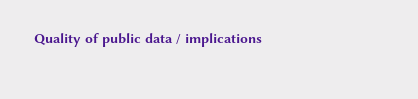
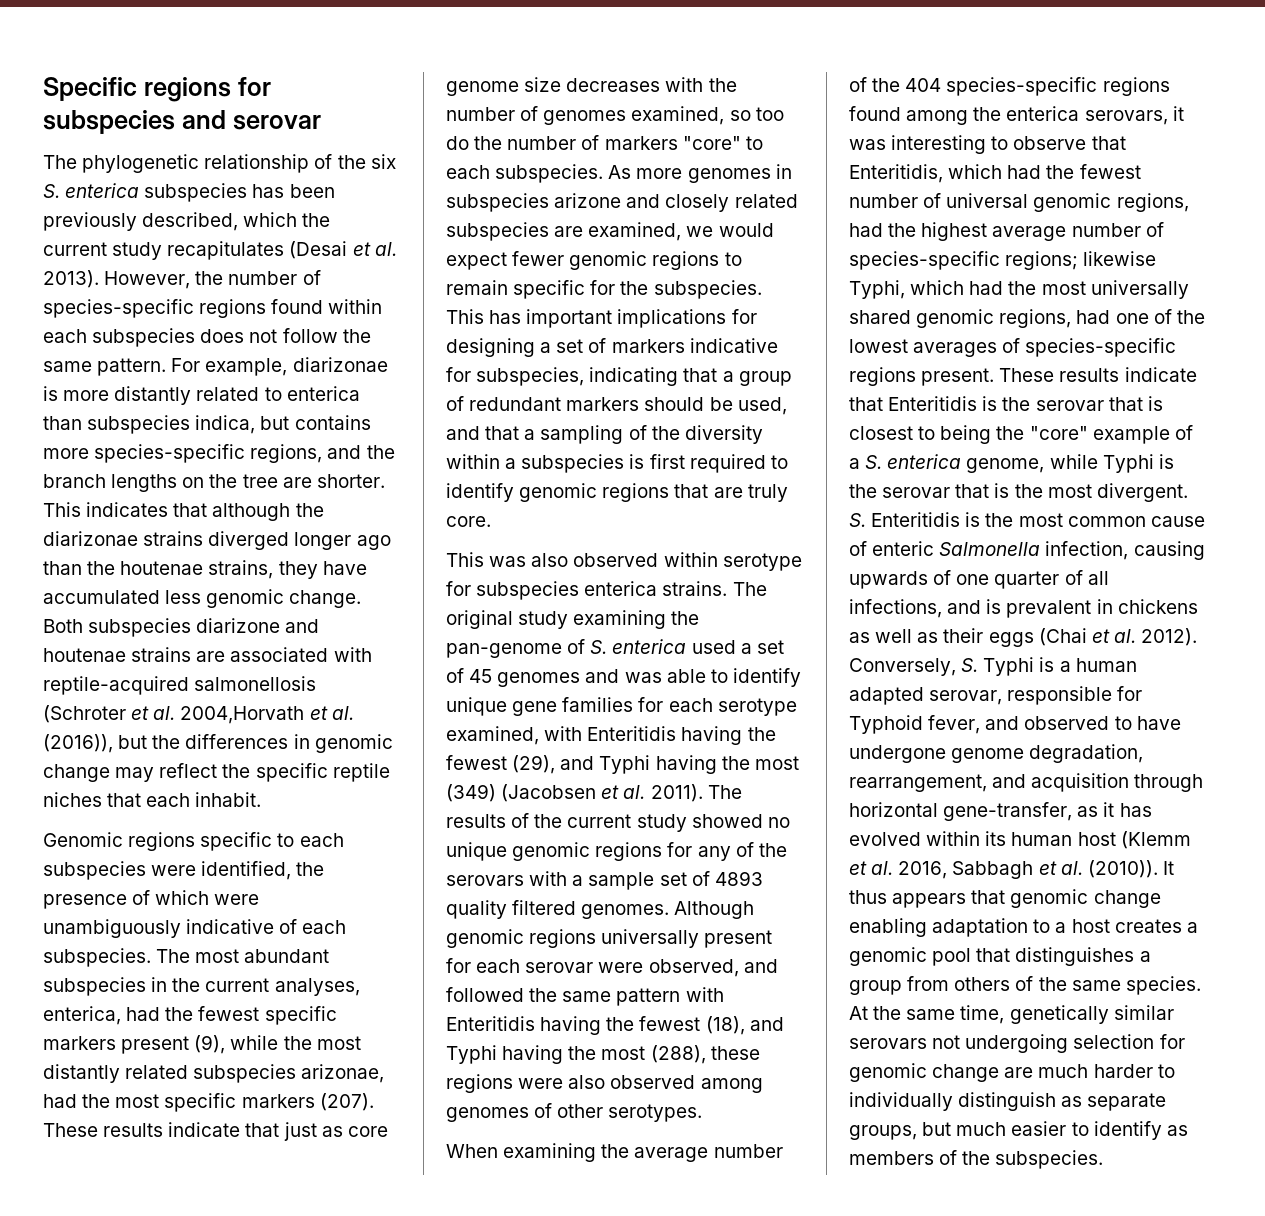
[34,33,262,47] Quality of public data / implications -> [43,77,271,102] [43,110,321,134] [43,154,396,173] [43,183,335,202] [43,212,331,231] [43,241,397,260] [43,270,321,289] [43,299,383,318] [43,328,371,347] [43,357,388,376] [43,386,360,405] [43,415,371,434] [43,444,395,463] [43,474,385,492] [43,502,324,521] [43,531,391,550] [43,560,367,579] [43,589,362,608] [43,618,320,637] [43,647,372,662] [43,676,317,695] [43,705,354,724] [43,734,393,753] [43,763,390,782] [43,792,262,807] [43,832,344,851] [43,861,325,880] [43,890,260,909] [43,919,347,938] [43,948,330,967] [43,977,360,996] [43,1006,337,1025] [43,1035,361,1054] [43,1064,385,1083] [43,1093,374,1112] [43,1122,388,1141] [446,77,737,96] [446,106,784,125] [446,135,763,150] [446,164,792,183] [446,193,798,212] [446,222,774,241] [446,251,742,270] [446,280,762,299] [446,309,757,328] [446,338,778,357] [446,367,792,386] [446,396,787,415] [446,425,763,444] [446,454,788,473] [446,483,788,502] [446,516,491,527] [446,552,802,571] [446,581,767,600] [446,610,700,629] [446,639,784,658] [446,668,801,687] [446,697,797,716] [446,726,776,745] [446,755,799,774] [446,784,742,802] [446,813,790,832] [446,842,787,861] [446,871,763,890] [446,900,755,919] [446,929,773,948] [446,958,778,977] [446,987,724,1006] [446,1016,784,1035] [446,1045,760,1064] [446,1074,763,1093] [446,1103,703,1122] [446,1143,783,1162] [849,77,1170,96] [849,106,1184,125] [849,135,1126,154] [849,164,1141,183] [849,193,1189,212] [849,222,1164,241] [849,251,1157,270] [849,280,1189,299] [849,309,1205,328] [849,338,1177,357] [849,367,1197,386] [849,396,1163,411] [849,425,1193,444] [849,454,1174,473] [849,483,1188,502] [849,512,1205,527] [849,541,1205,560] [849,570,1109,589] [849,599,1198,618] [849,628,1198,647] [849,657,1137,676] [849,686,1143,705] [849,715,1181,734] [849,744,1144,763] [849,773,1204,792] [849,802,1152,821] [849,831,1191,849] [849,860,1174,879] [849,889,1161,908] [849,918,1198,937] [849,947,1151,966] [849,976,1201,995] [849,1005,1174,1024] [849,1034,1185,1053] [849,1063,1175,1082] [849,1092,1167,1111] [849,1121,1188,1140] [849,1150,1104,1169] Specific regions for subspecies and serovar // The phylogenetic relationship of the six S. enterica subspecies has been previously described, which the current study recapitulates (Desai et al. 2013). However, the number of species-specific regions found within each subspecies does not follow the same pattern. For example, diarizonae is more distantly related to enterica than subspecies indica, but contains more species-specific regions, and the branch lengths on the tree are shorter. This indicates that although the diarizonae strains diverged longer ago than the houtenae strains, they have accumulated less genomic change. Both subspecies diarizone and houtenae strains are associated with reptile-acquired salmonellosis (Schroter et al. 2004,Horvath et al. (2016)), but the differences in genomic change may reflect the specific reptile niches that each inhabit. // Genomic regions specific to each subspecies were identified, the presence of which were unambiguously indicative of each subspecies. The most abundant subspecies in the current analyses, enterica, had the fewest specific markers present (9), while the most distantly related subspecies arizonae, had the most specific markers (207). These results indicate that just as core genome size decreases with the number of genomes examined, so too do the number of markers "core" to each subspecies. As more genomes in subspecies arizone and closely related subspecies are examined, we would expect fewer genomic regions to remain specific for the subspecies. This has important implications for designing a set of markers indicative for subspecies, indicating that a group of redundant markers should be used, and that a sampling of the diversity within a subspecies is first required to identify genomic regions that are truly core. // This was also observed within serotype for subspecies enterica strains. The original study examining the pan-genome of S. enterica used a set of 45 genomes and was able to identify unique gene families for each serotype examined, with Enteritidis having the fewest (29), and Typhi having the most (349) (Jacobsen et al. 2011). The results of the current study showed no unique genomic regions for any of the serovars with a sample set of 4893 quality filtered genomes. Although genomic regions universally present for each serovar were observed, and followed the same pattern with Enteritidis having the fewest (18), and Typhi having the most (288), these regions were also observed among genomes of other serotypes. // When examining the average number of the 404 species-specific regions found among the enterica serovars, it was interesting to observe that Enteritidis, which had the fewest number of universal genomic regions, had the highest average number of species-specific regions; likewise Typhi, which had the most universally shared genomic regions, had one of the lowest averages of species-specific regions present. These results indicate that Enteritidis is the serovar that is closest to being the "core" example of a S. enterica genome, while Typhi is the serovar that is the most divergent. S. Enteritidis is the most common cause of enteric Salmonella infection, causing upwards of one quarter of all infections, and is prevalent in chickens as well as their eggs (Chai et al. 2012). Conversely, S. Typhi is a human adapted serovar, responsible for Typhoid fever, and observed to have undergone genome degradation, rearrangement, and acquisition through horizontal gene-transfer, as it has evolved within its human host (Klemm et al. 2016, Sabbagh et al. (2010)). It thus appears that genomic change enabling adaptation to a host creates a genomic pool that distinguishes a group from others of the same species. At the same time, genetically similar serovars not undergoing selection for genomic change are much harder to individually distinguish as separate groups, but much easier to identify as members of the subspecies.

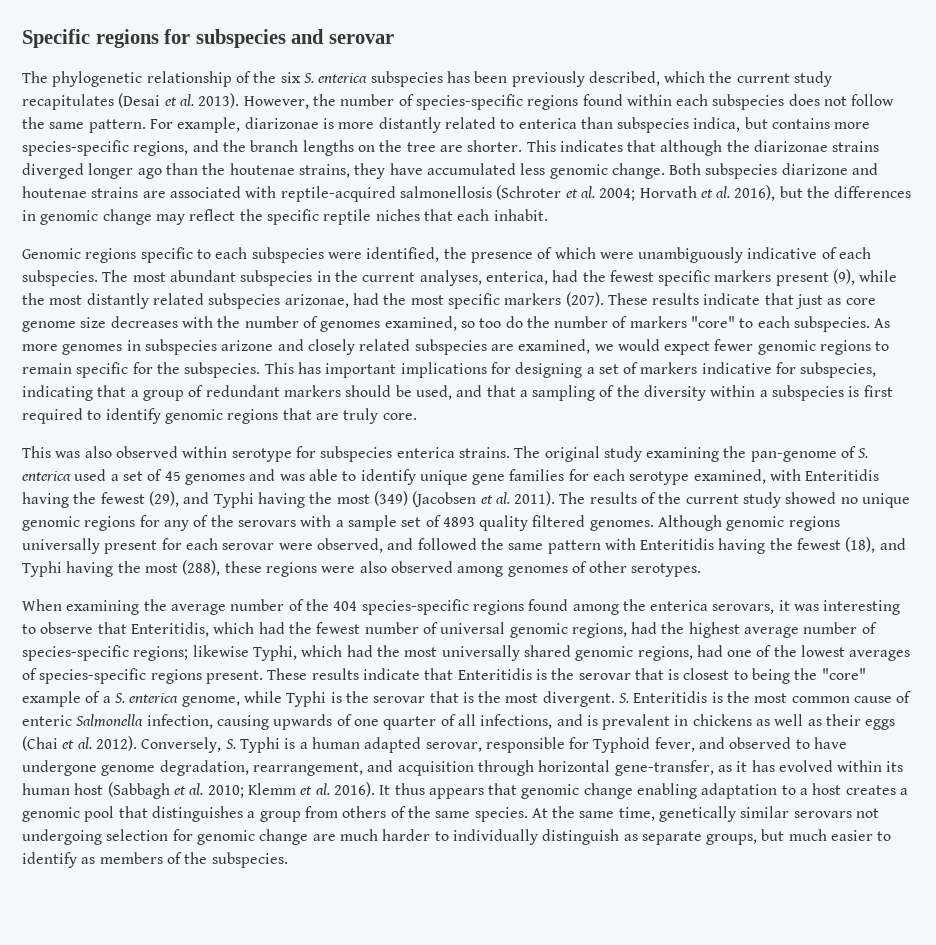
[180,706,354,724] [43,734,113,753] 2004,Horvath et al. (2016)), -> [599,185,776,201] 2004; Horvath et al. 2016),
[1120,831,1191,849] [849,860,1158,879] (Klemm et al. 2016, Sabbagh et al. (2010)). -> [107,782,375,799] (Sabbagh et al. 2010; Klemm et al. 2016).

